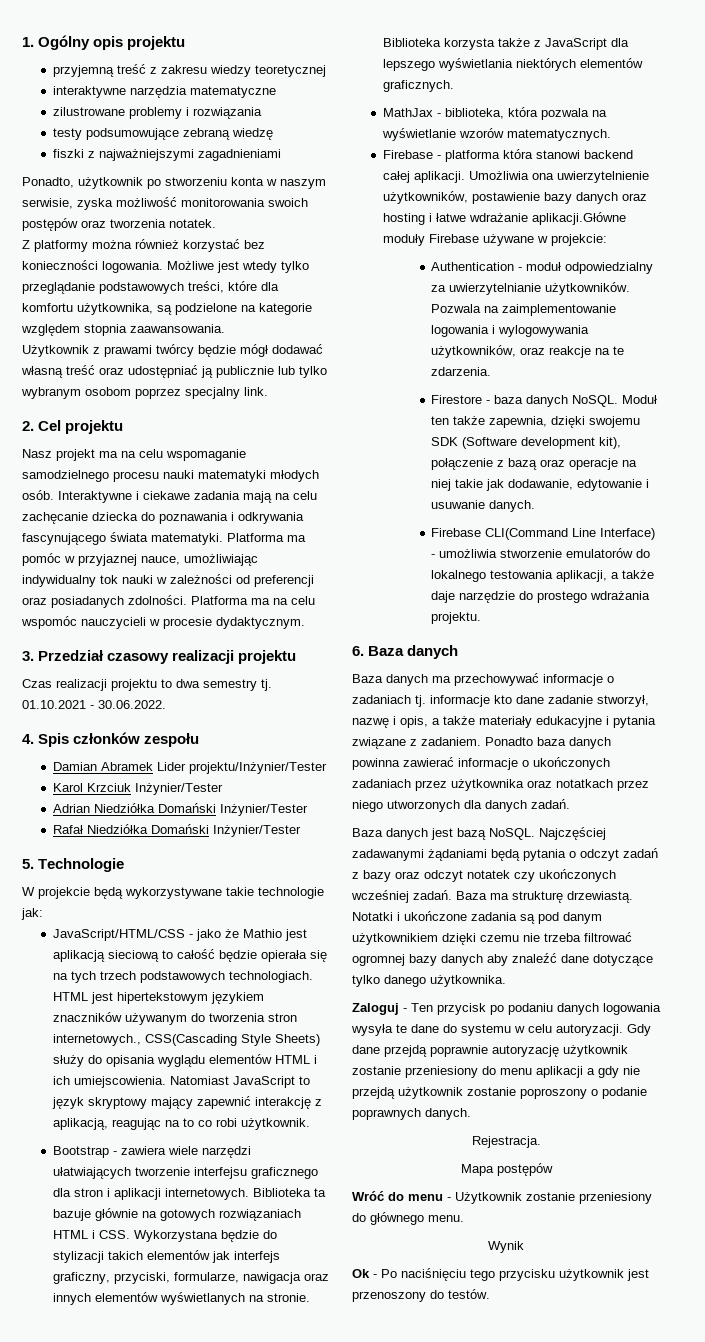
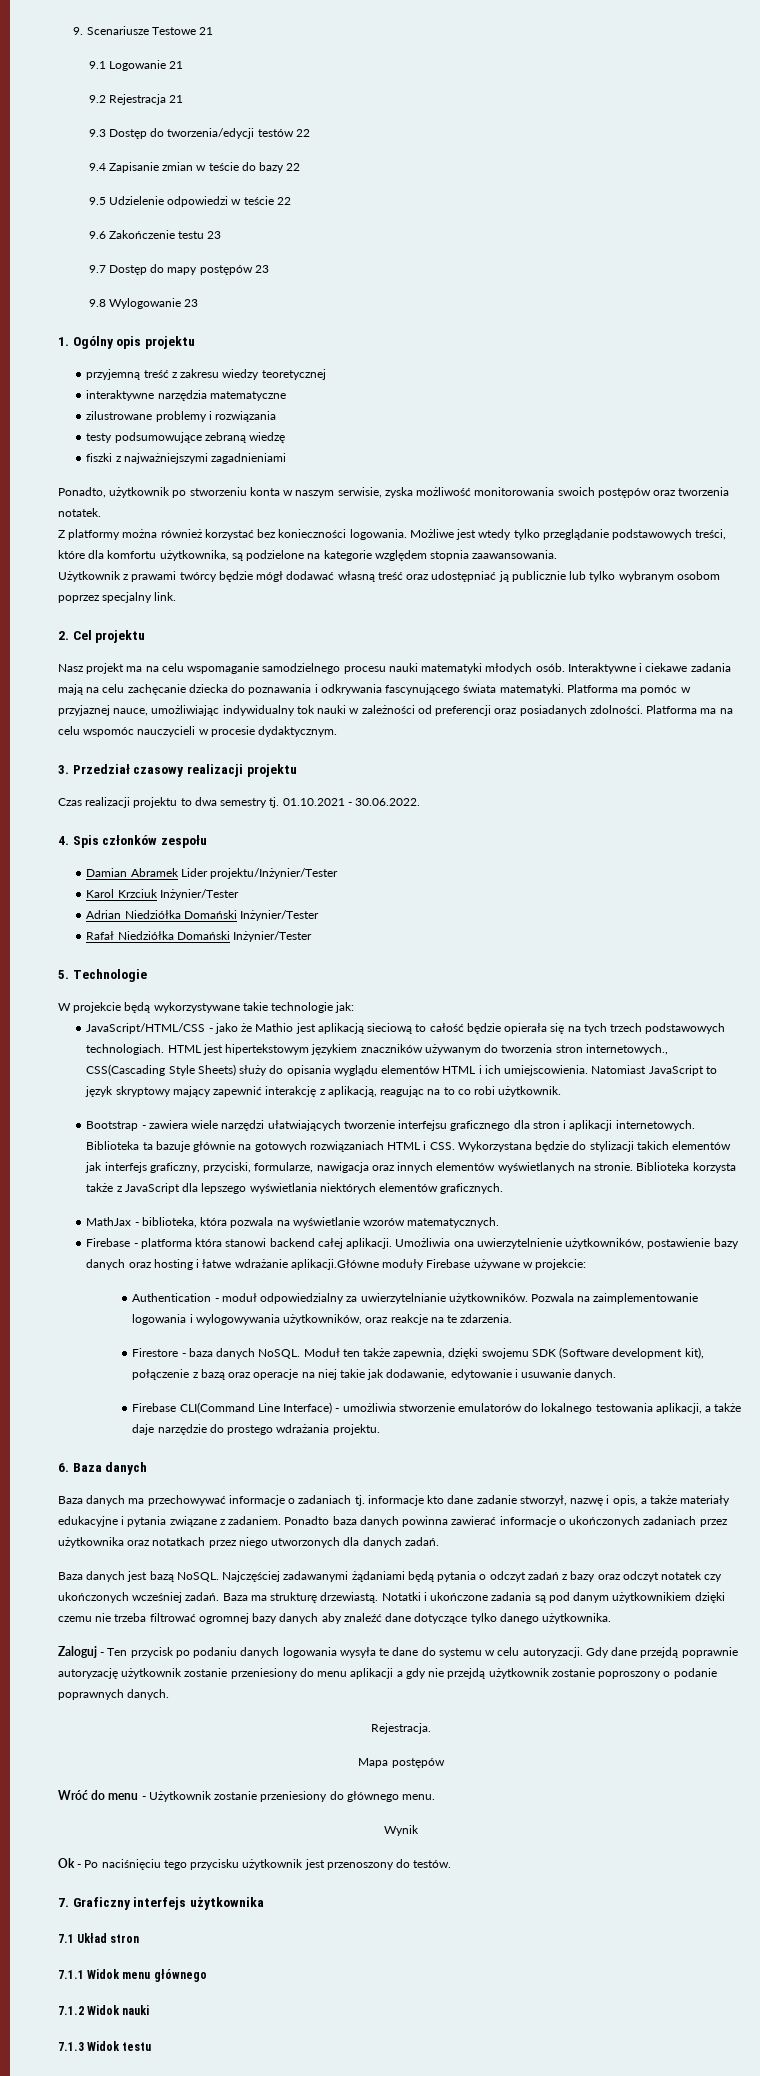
(22, 42) none -> [73,26,214,35] [88,60,184,71] [88,94,184,105] [88,128,310,139] [88,162,301,173] [88,196,291,207] [88,230,222,239] [88,264,269,275] [88,298,199,309] 9. Scenariusze Testowe 21 // 9.1 Logowanie 21 // 9.2 Rejestracja 21 // 9.3 Dostęp do tworzenia/edycji testów 22 // 9.4 Zapisanie zmian w teście do bazy 22 // 9.5 Udzielenie odpowiedzi w teście 22 // 9.6 Zakończenie testu 23 // 9.7 Dostęp do mapy postępów 23 // 9.8 Wylogowanie 23 //
(490, 1294) none -> [58,1897,264,1910] [58,1933,140,1943] [58,1969,207,1982] [58,2005,150,2015] [58,2041,152,2051] // 7. Graficzny interfejs użytkownika // 7.1 Układ stron // 7.1.1 Widok menu głównego // 7.1.2 Widok nauki // 7.1.3 Widok testu

